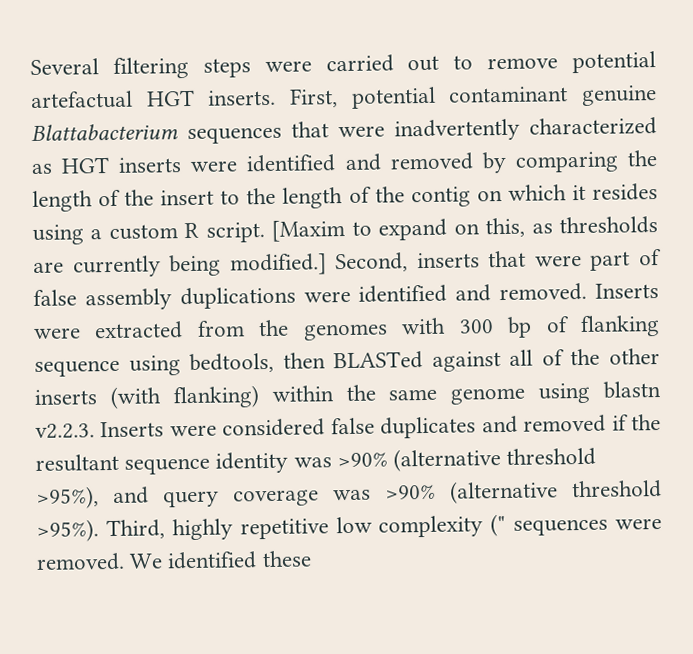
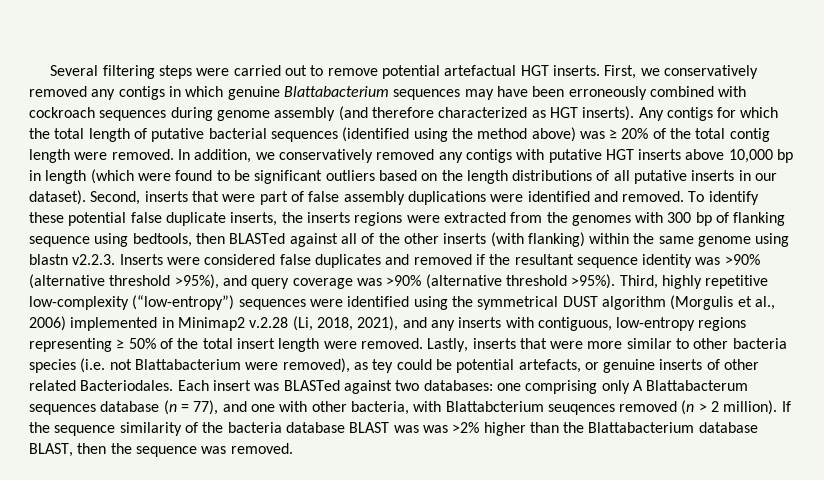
[350,85,657,109] [31,117,657,145] [31,150,657,174] [32,183,659,212] [32,216,658,245] [33,253,327,278] potential contaminant genuine Blattabacterium sequences that were inadvertently characterized as HGT inserts were identified and removed by comparing the length of the insert to the length of the contig on which it resides using a custom R script. [Maxim to expand on this, as thresholds are currently being modified.] -> [640,65,758,79] [29,86,747,100] [29,106,779,121] [29,127,770,142] [29,149,794,163] [29,169,778,184] [29,190,86,205] we conservatively removed any contigs in which genuine Blattabacterium sequences may have been erroneously combined with cockroach sequences during genome assembly (and therefore characterized as HGT inserts). Any contigs for which the total length of putative bacterial sequences (identified using the method above) was ≥ 20% of the total contig length were removed. In addition, we conservatively removed any contigs with putative HGT inserts above 10,000 bp in length (which were found to be significant outliers based on the length distributions of all putative inserts in our dataset).
[595,283,659,299] Inserts -> [688,191,759,205] [29,212,403,226] To identify these potential false duplicate inserts, the inserts regions
[335,513,662,538] [36,550,312,571] low complexity (" sequences were removed. We identified these -> [29,295,775,310] [29,316,747,331] [29,338,787,352] [29,358,760,373] [29,380,749,394] [29,400,791,415] [29,422,758,436] [29,443,293,457] low-complexity (“low-entropy”) sequences were identified using the symmetrical DUST algorithm (Morgulis et al., 2006) implemented in Minimap2 v.2.28 (Li, 2018, 2021), and any inserts with contiguous, low-entropy regions representing ≥ 50% of the total insert length were removed. Lastly, inserts that were more similar to other bacteria species (i.e. not Blattabacterium were removed), as tey could be potential artefacts, or genuine inserts of other related Bacteriodales. Each insert was BLASTed against two databases: one comprising only A Blattabacterum sequences database (n = 77), and one with other bacteria, with Blattabcterium seuqences removed (n > 2 million). If the sequence similarity of the bacteria database BLAST was was >2% higher than the Blattabacterium database BLAST, then the sequence was removed.

